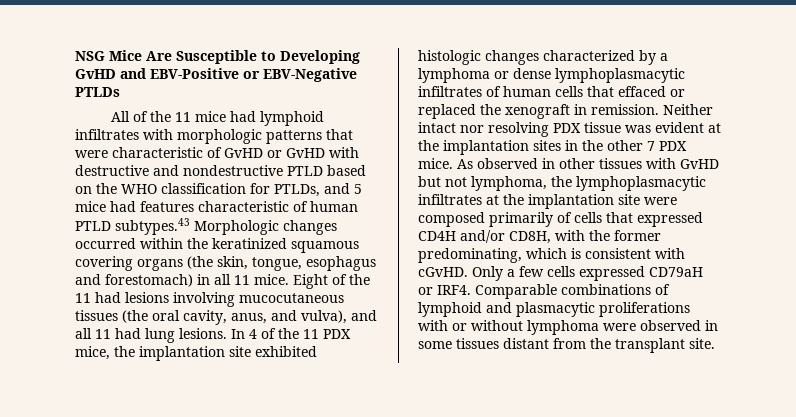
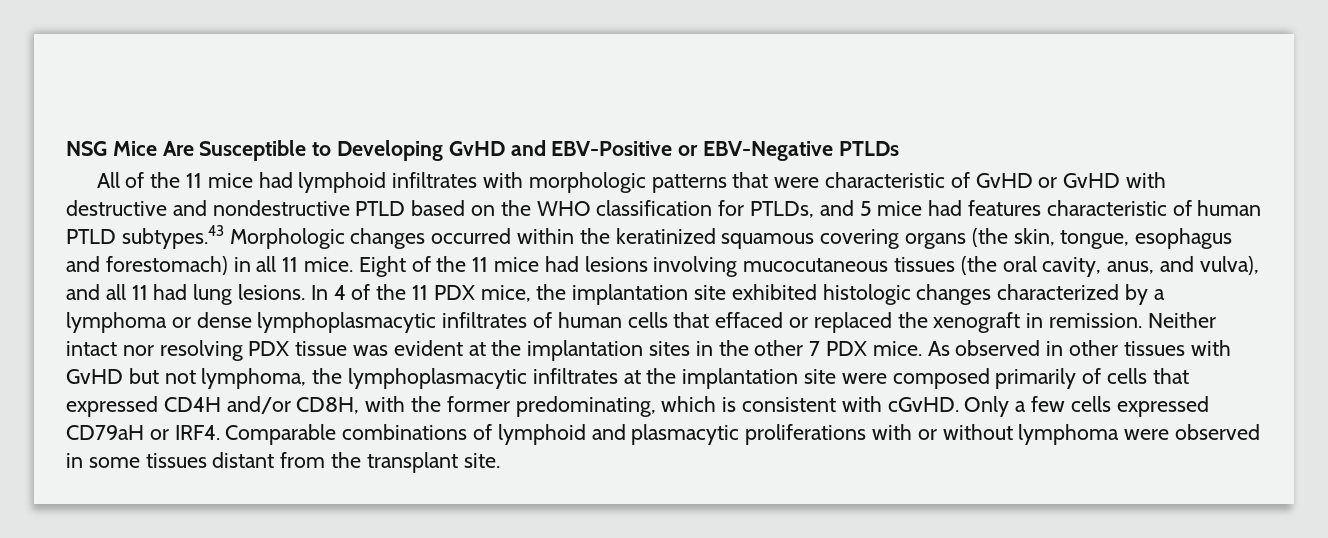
(91, 298) none -> [494,257,540,272] mice

